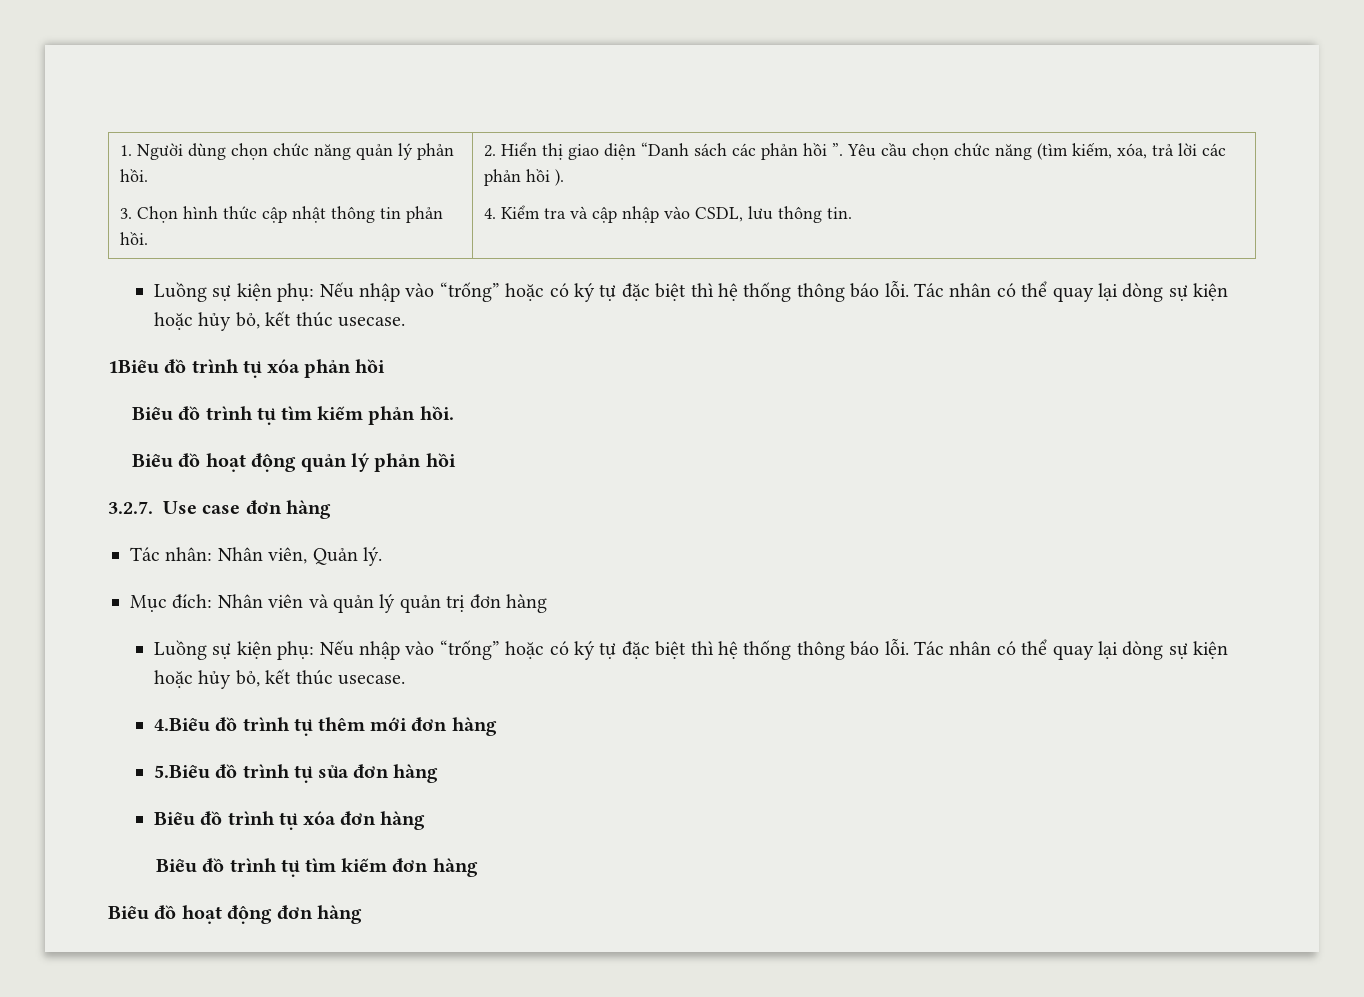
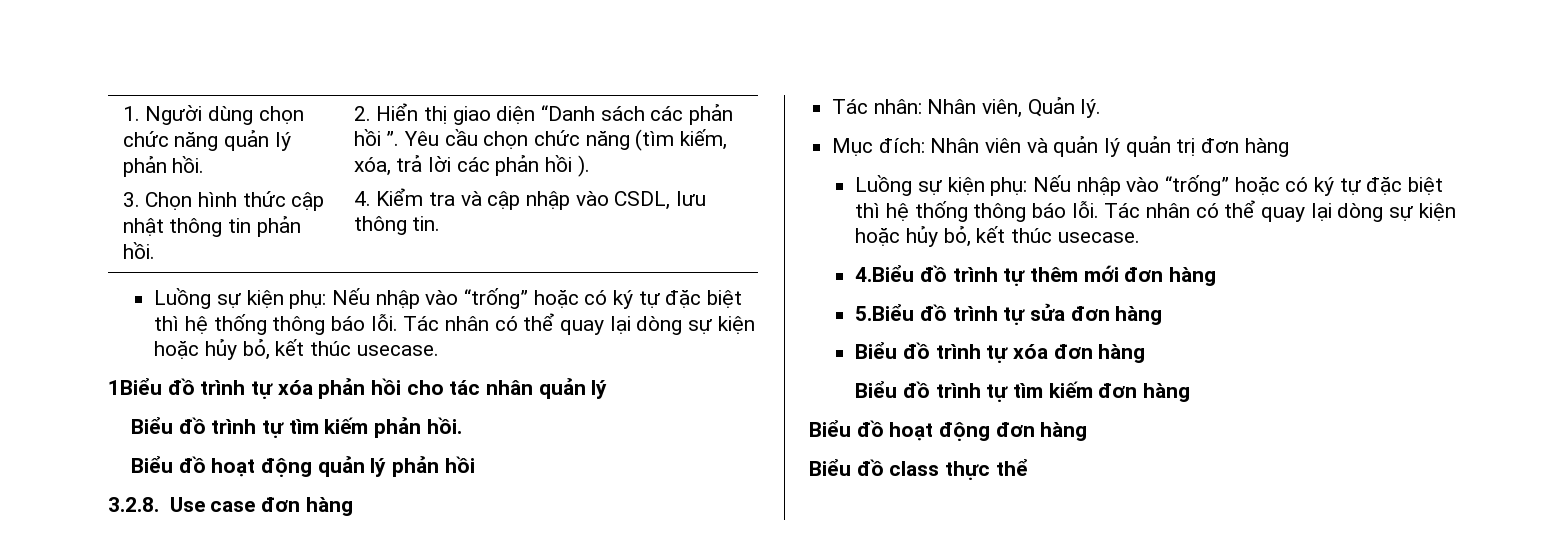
(386, 366) none -> [406,378,608,399] cho tác nhân quản lý
[108,501,153,514] 3.2.7. -> [108,497,159,512] 3.2.8.
(362, 914) none -> [809,459,1028,480] // Biểu đồ class thực thể

